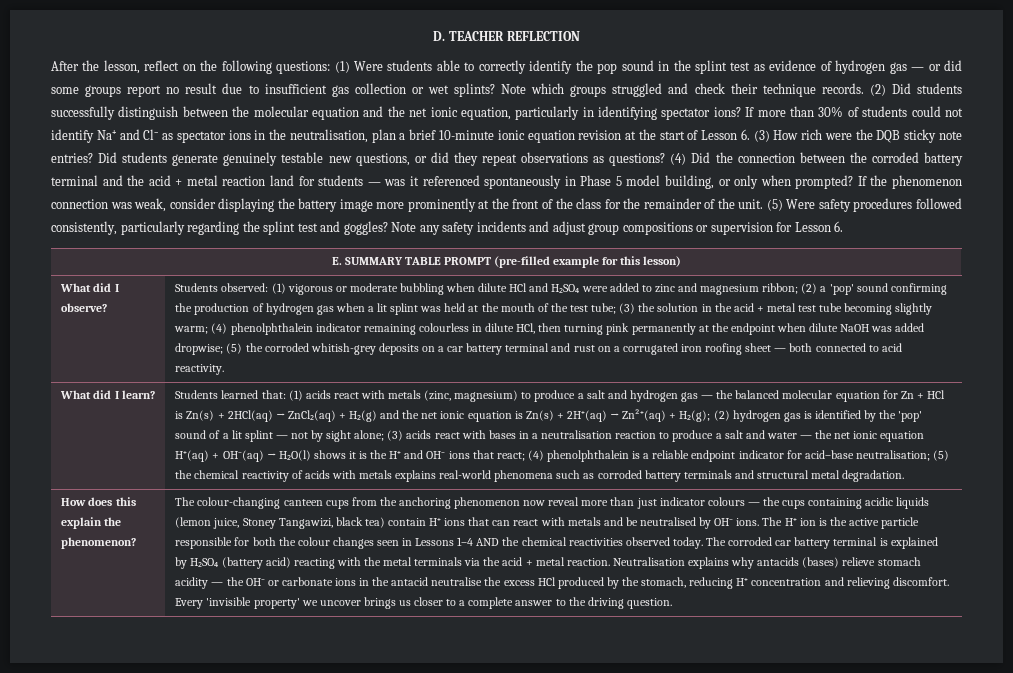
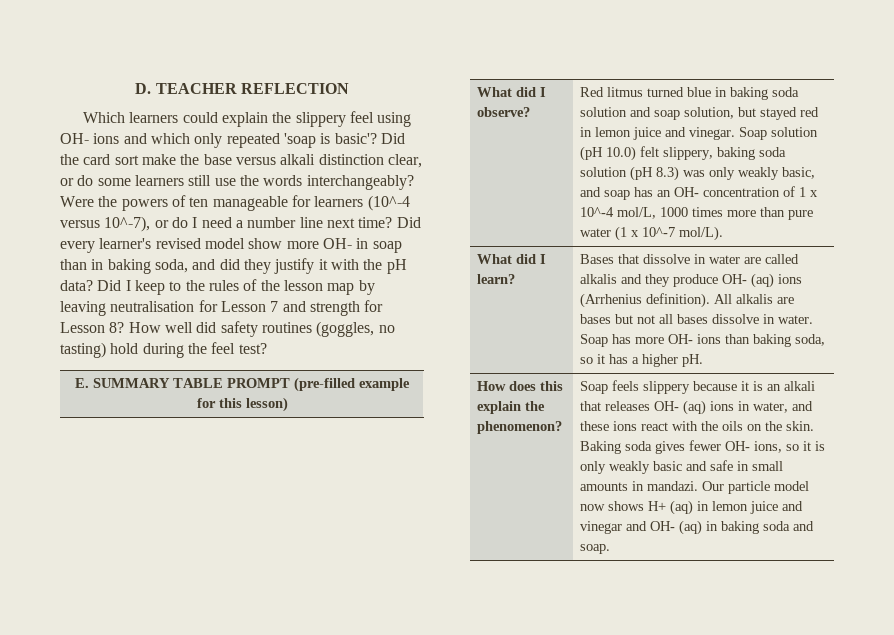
[51,60,962,74] [51,83,963,97] [51,106,964,120] [51,129,962,143] [51,152,964,166] [51,175,963,189] [51,198,963,212] [51,221,844,235] After the lesson, reflect on the following questions: (1) Were students able to correctly identify the pop sound in the splint test as evidence of hydrogen gas — or did some groups report no result due to insufficient gas collection or wet splints? Note which groups struggled and check their technique records. (2) Did students successfully distinguish between the molecular equation and the net ionic equation, particularly in identifying spectator ions? If more than 30% of students could not identify Na⁺ and Cl⁻ as spectator ions in the neutralisation, plan a brief 10-minute ionic equation revision at the start of Lesson 6. (3) How rich were the DQB sticky note entries? Did students generate genuinely testable new questions, or did they repeat observations as questions? (4) Did the connection between the corroded battery terminal and the acid + metal reaction land for students — was it referenced spontaneously in Phase 5 model building, or only when prompted? If the phenomenon connection was weak, consider displaying the battery image more prominently at the front of the class for the remainder of the unit. (5) Were safety procedures followed consistently, particularly regarding the splint test and goggles? Note any safety incidents and adjust group compositions or supervision for Lesson 6. -> [83,111,412,127] [60,133,405,148] [60,154,422,168] [60,175,414,190] [60,195,410,211] [60,216,421,232] [60,238,402,253] [60,258,407,274] [60,279,375,295] [60,300,384,316] [60,321,395,337] [60,342,267,358] Which learners could explain the slippery feel using OH- ions and which only repeated 'soap is basic'? Did the card sort make the base versus alkali distinction clear, or do some learners still use the words interchangeably? Were the powers of ten manageable for learners (10^-4 versus 10^-7), or do I need a number line next time? Did every learner's revised model show more OH- in soap than in baking soda, and did they justify it with the pH data? Did I keep to the rules of the lesson map by leaving neutralisation for Lesson 7 and strength for Lesson 8? How well did safety routines (goggles, no tasting) hold during the feel test?
[175,283,947,295] [175,303,933,315] [174,323,925,335] [175,343,902,355] [175,364,225,375] [60,390,155,399] [175,390,945,402] [175,409,923,422] [175,430,925,442] [175,450,949,462] [175,470,905,482] Students observed: (1) vigorous or moderate bubbling when dilute HCl and H₂SO₄ were added to zinc and magnesium ribbon; (2) a 'pop' sound confirming the production of hydrogen gas when a lit splint was held at the mouth of the test tube; (3) the solution in the acid + metal test tube becoming slightly warm; (4) phenolphthalein indicator remaining colourless in dilute HCl, then turning pink permanently at the endpoint when dilute NaOH was added dropwise; (5) the corroded whitish-grey deposits on a car battery terminal and rust on a corrugated iron roofing sheet — both connected to acid reactivity. // What did I learn? | Students learned that: (1) acids react with metals (zinc, magnesium) to produce a salt and hydrogen gas — the balanced molecular equation for Zn + HCl is Zn(s) + 2HCl(aq) → ZnCl₂(aq) + H₂(g) and the net ionic equation is Zn(s) + 2H⁺(aq) → Zn²⁺(aq) + H₂(g); (2) hydrogen gas is identified by the 'pop' sound of a lit splint — not by sight alone; (3) acids react with bases in a neutralisation reaction to produce a salt and water — the net ionic equation H⁺(aq) + OH⁻(aq) → H₂O(l) shows it is the H⁺ and OH⁻ ions that react; (4) phenolphthalein is a reliable endpoint indicator for acid–base neutralisation; (5) the chemical reactivity of acids with metals explains real-world phenomena such as corroded battery terminals and structural metal degradation. -> [580,87,800,100] [580,107,820,120] [580,127,819,140] [580,146,787,161] [580,166,816,181] [580,186,819,200] [580,207,814,220] [580,226,724,241] [477,254,547,264] [477,274,516,284] [580,254,800,264] [580,273,803,288] [580,293,795,308] [580,314,814,324] [580,334,826,347] [580,354,704,367] Red litmus turned blue in baking soda solution and soap solution, but stayed red in lemon juice and vinegar. Soap solution (pH 10.0) felt slippery, baking soda solution (pH 8.3) was only weakly basic, and soap has an OH- concentration of 1 x 10^-4 mol/L, 1000 times more than pure water (1 x 10^-7 mol/L). // What did I learn? | Bases that dissolve in water are called alkalis and they produce OH- (aq) ions (Arrhenius definition). All alkalis are bases but not all bases dissolve in water. Soap has more OH- ions than baking soda, so it has a higher pH.
[175,497,930,509] [175,517,920,529] [175,537,938,549] [175,557,921,569] [175,577,949,589] [175,597,672,609] The colour-changing canteen cups from the anchoring phenomenon now reveal more than just indicator colours — the cups containing acidic liquids (lemon juice, Stoney Tangawizi, black tea) contain H⁺ ions that can react with metals and be neutralised by OH⁻ ions. The H⁺ ion is the active particle responsible for both the colour changes seen in Lessons 1–4 AND the chemical reactivities observed today. The corroded car battery terminal is explained by H₂SO₄ (battery acid) reacting with the metal terminals via the acid + metal reaction. Neutralisation explains why antacids (bases) relieve stomach acidity — the OH⁻ or carbonate ions in the antacid neutralise the excess HCl produced by the stomach, reducing H⁺ concentration and relieving discomfort. Every 'invisible property' we uncover brings us closer to a complete answer to the driving question. -> [580,380,816,394] [580,400,814,415] [580,421,815,431] [580,440,826,454] [580,460,784,474] [580,481,810,494] [580,500,804,515] [580,520,815,535] [580,544,611,554] Soap feels slippery because it is an alkali that releases OH- (aq) ions in water, and these ions react with the oils on the skin. Baking soda gives fewer OH- ions, so it is only weakly basic and safe in small amounts in mandazi. Our particle model now shows H+ (aq) in lemon juice and vinegar and OH- (aq) in baking soda and soap.

